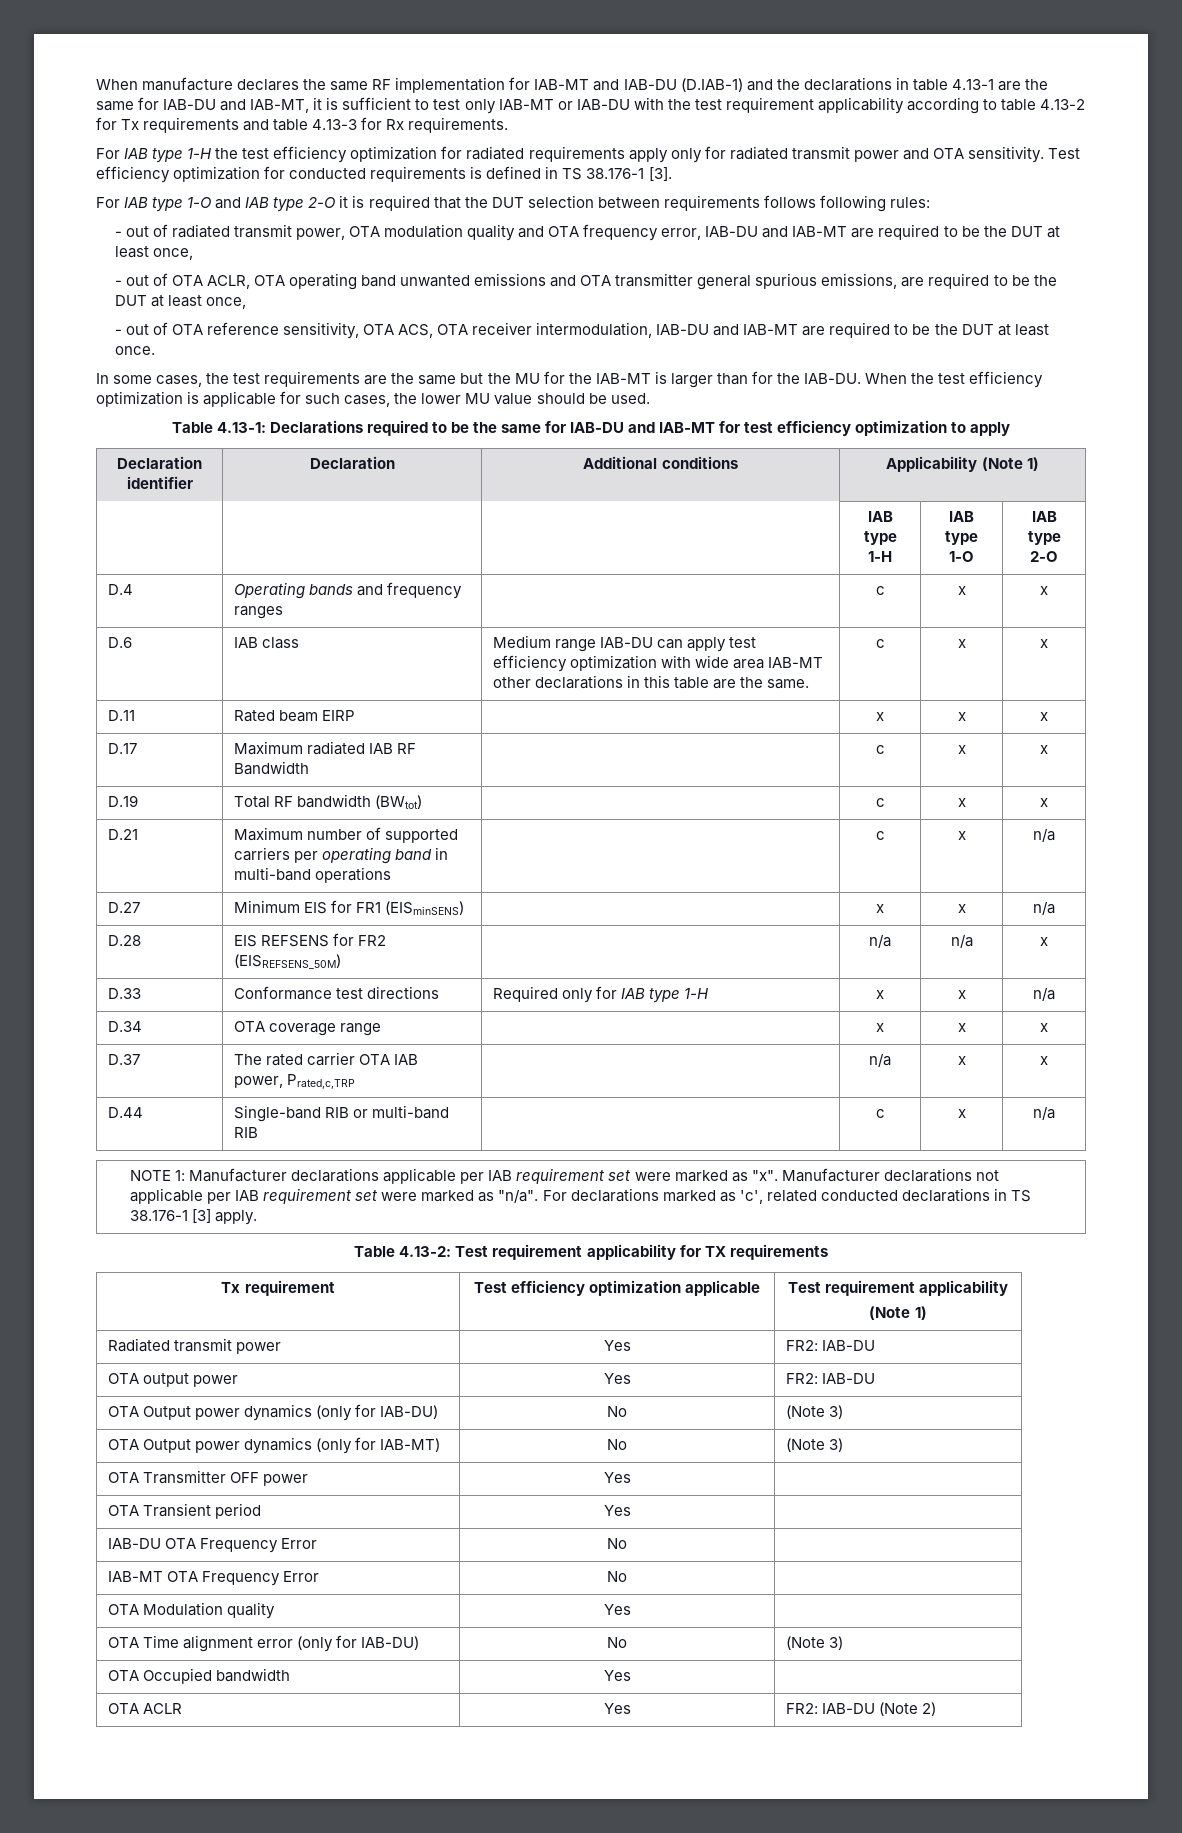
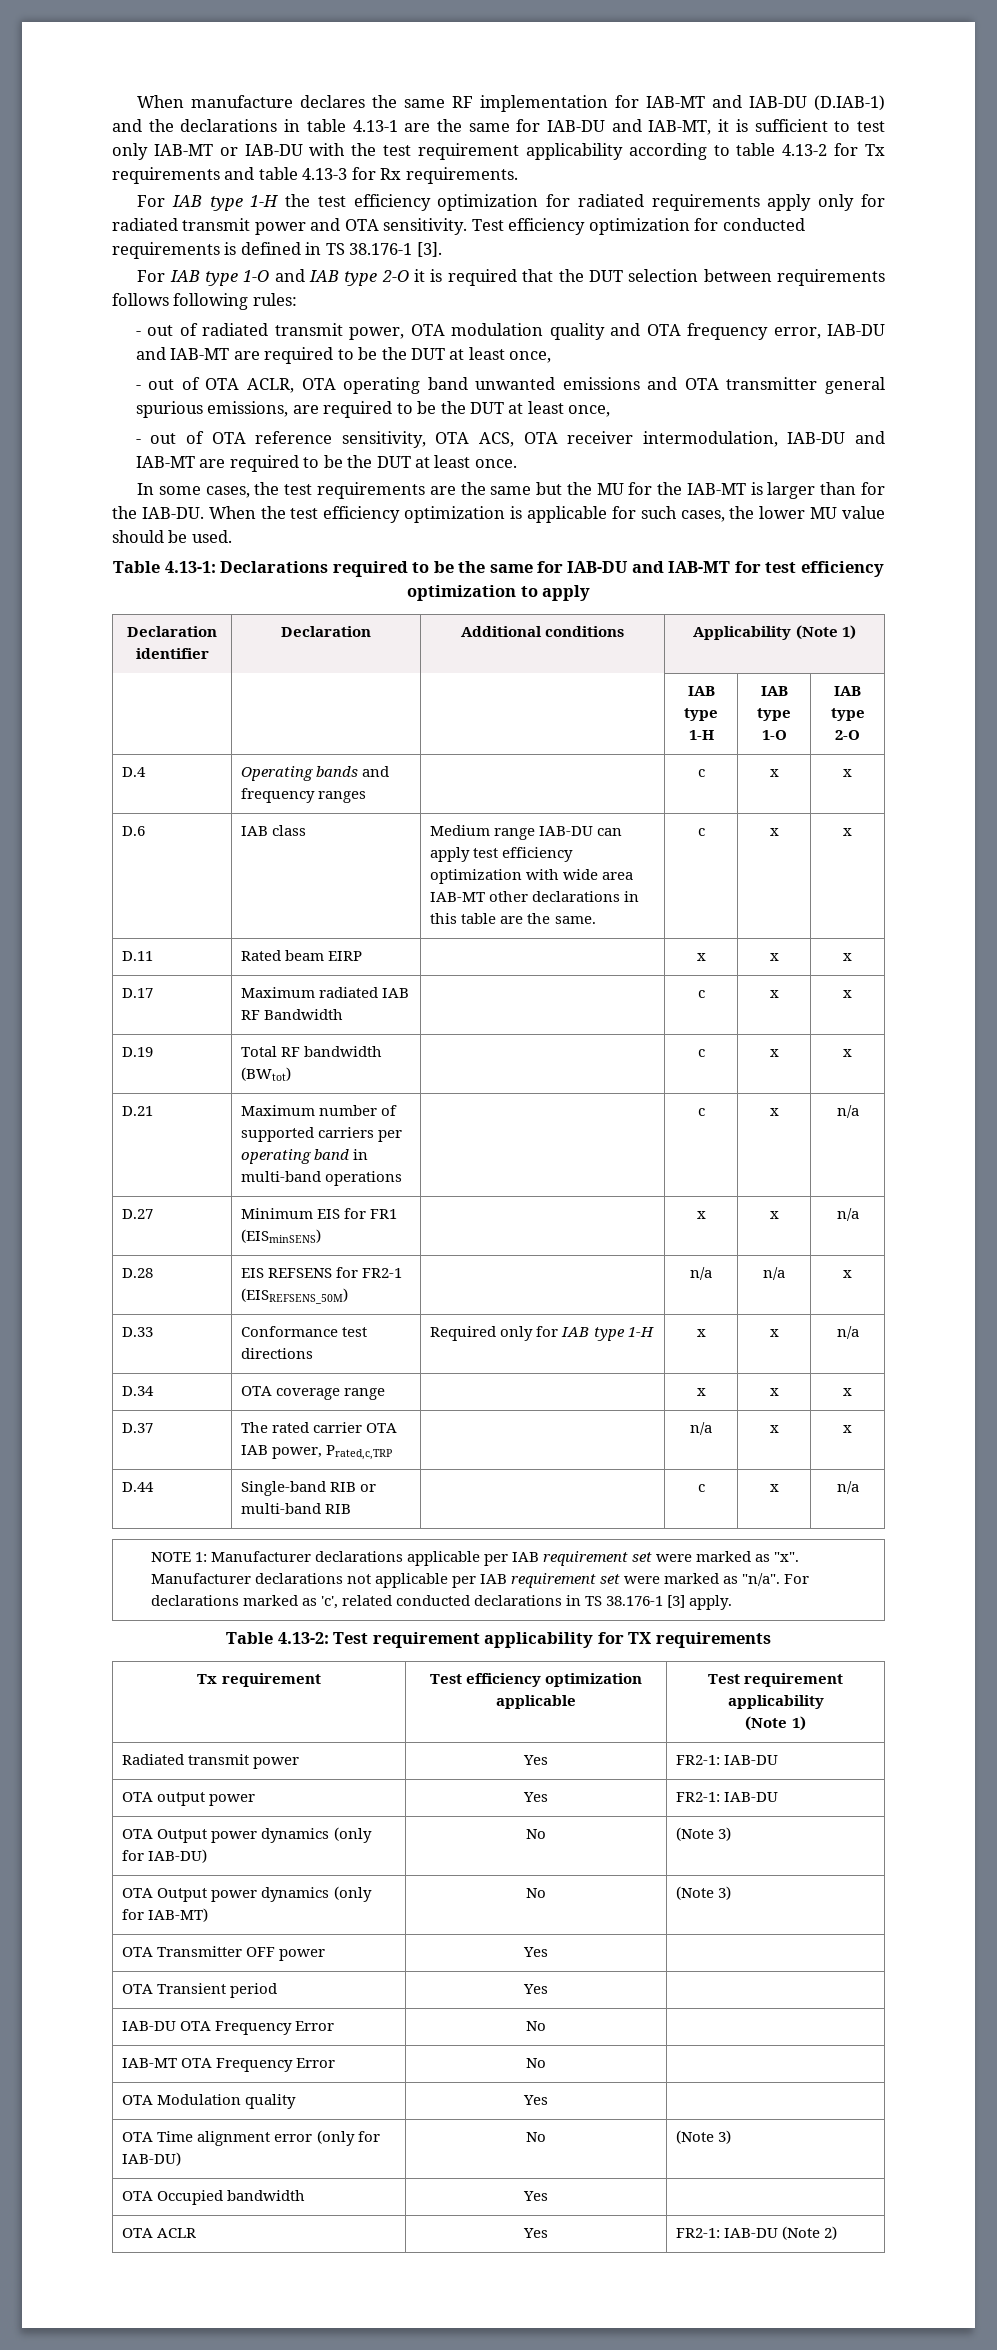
[357,935,386,946] FR2 -> [362,1268,403,1278] FR2-1
[785,1340,818,1351] FR2: -> [676,1755,721,1765] FR2-1:
[785,1373,818,1384] FR2: -> [676,1792,721,1802] FR2-1:
[785,1703,818,1714] FR2: -> [676,2228,721,2238] FR2-1:

